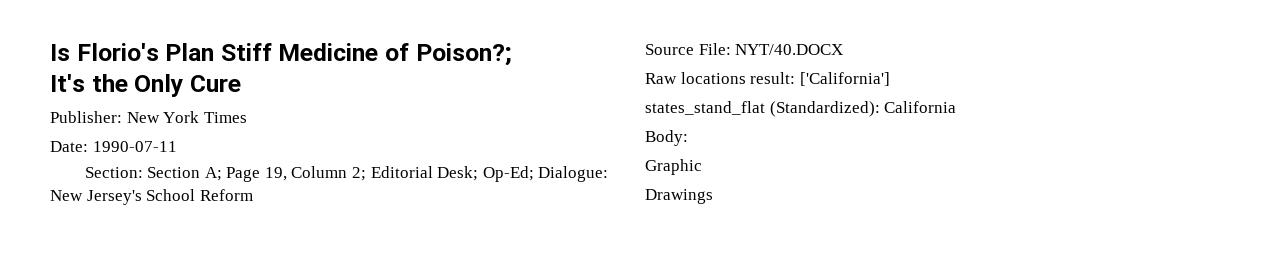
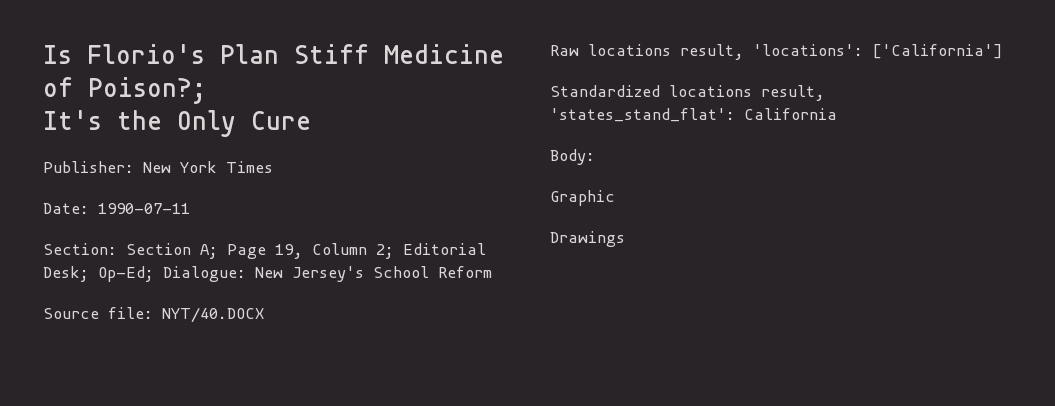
[698,43,731,55] File: -> [108,307,153,319] file:
[750,72,796,84] result: -> [680,44,863,60] result, 'locations':
[645,101,880,117] states_stand_flat (Standardized): -> [550,85,825,101] [550,108,735,122] Standardized locations result, 'states_stand_flat':

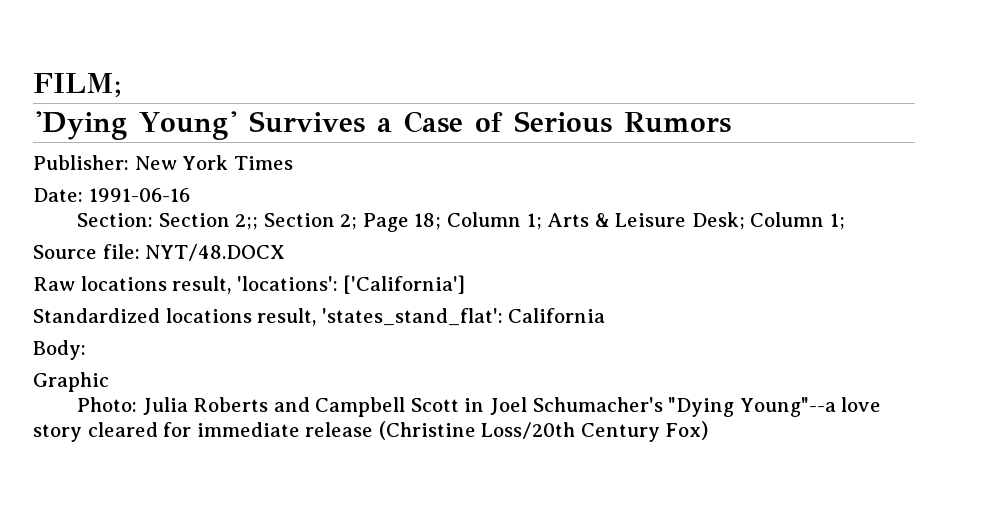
[43,44,504,64] [43,77,206,104] [43,110,311,137] Is Florio's Plan Stiff Medicine of Poison?; // It's the Only Cure -> [33,73,121,97] [33,111,731,140] FILM; // 'Dying Young' Survives a Case of Serious Rumors
[98,203,190,214] 1990-07-11 -> [88,188,190,202] 1991-06-16
[200,243,486,259] [43,266,492,282] A; Page 19, Column 2; Editorial Desk; Op-Ed; Dialogue: New Jersey's School Reform -> [235,212,845,232] 2;; Section 2; Page 18; Column 1; Arts & Leisure Desk; Column 1;
[162,307,264,323] NYT/40.DOCX -> [145,244,286,261] NYT/48.DOCX
[550,231,625,247] Drawings -> [77,397,882,417] [33,421,709,442] Photo: Julia Roberts and Campbell Scott in Joel Schumacher's "Dying Young"--a love story cleared for immediate release (Christine Loss/20th Century Fox)

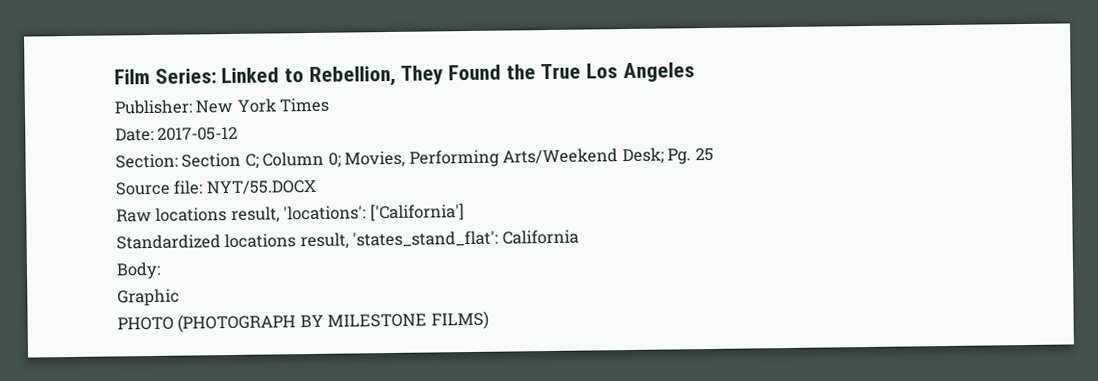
[33,73,121,97] [33,111,731,140] FILM; // 'Dying Young' Survives a Case of Serious Rumors -> [114,62,695,88] Film Series: Linked to Rebellion, They Found the True Los Angeles
[88,188,190,202] 1991-06-16 -> [157,126,239,141] 2017-05-12
[235,212,845,232] 2;; Section 2; Page 18; Column 1; Arts & Leisure Desk; Column 1; -> [244,147,714,169] C; Column 0; Movies, Performing Arts/Weekend Desk; Pg. 25
[145,244,286,261] NYT/48.DOCX -> [205,179,317,196] NYT/55.DOCX
[77,397,882,417] [33,421,709,442] Photo: Julia Roberts and Campbell Scott in Joel Schumacher's "Dying Young"--a love story cleared for immediate release (Christine Loss/20th Century Fox) -> [117,310,489,333] PHOTO (PHOTOGRAPH BY MILESTONE FILMS)

